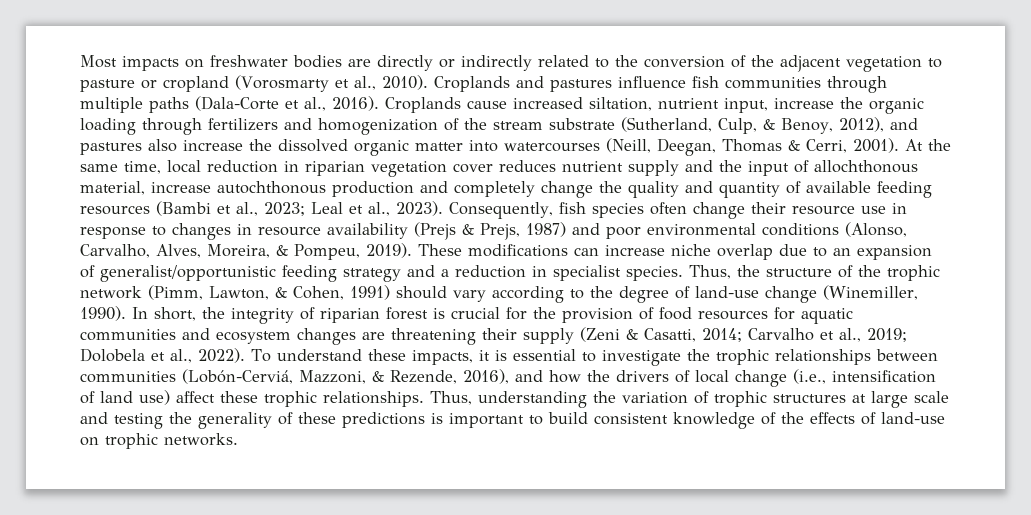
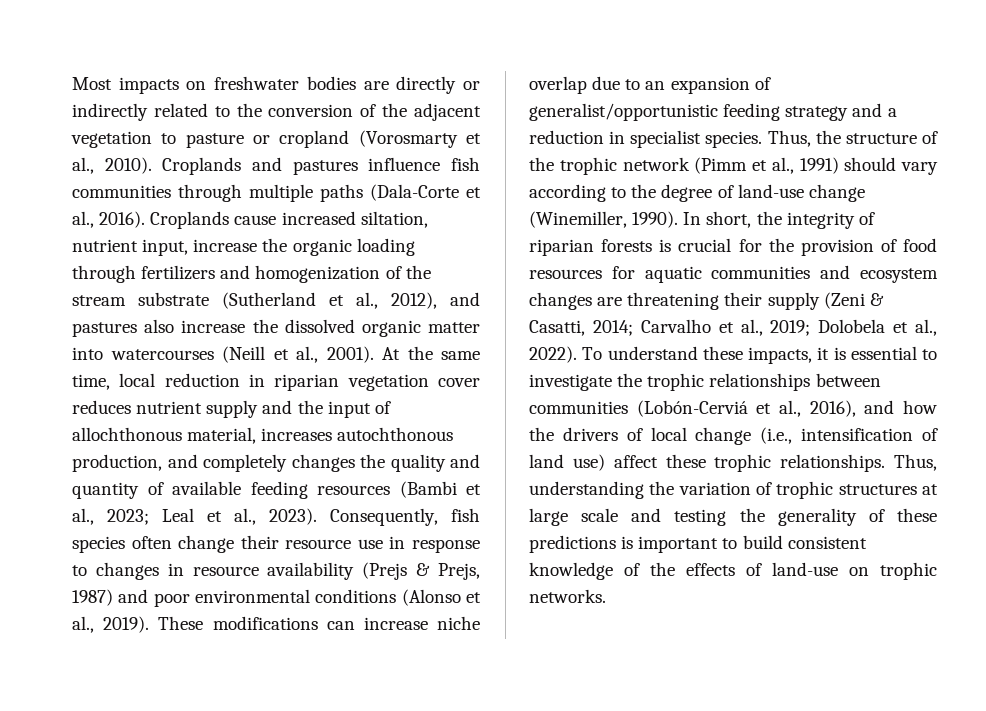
[621,117,833,134] (Sutherland, Culp, & Benoy, -> [222,292,378,309] (Sutherland et al.,
[606,138,847,156] (Neill, Deegan, Thomas & Cerri, -> [222,346,318,363] (Neill et al.,
[151,181,414,197] increase autochthonous production -> [261,427,454,441] [72,454,162,472] increases autochthonous production,
[541,181,593,198] change -> [291,454,355,472] changes
[845,222,907,237] [80,244,360,260] (Alonso, Carvalho, Alves, Moreira, & Pompeu, -> [401,589,481,606] [72,616,94,633] (Alonso et al.,
[148,285,344,300] (Pimm, Lawton, & Cohen, -> [694,157,794,174] (Pimm et al.,
[386,307,428,320] forest -> [601,239,653,252] forests
[182,369,457,384] (Lobón-Cerviá, Mazzoni, & Rezende, -> [636,400,801,417] (Lobón-Cerviá et al.,

